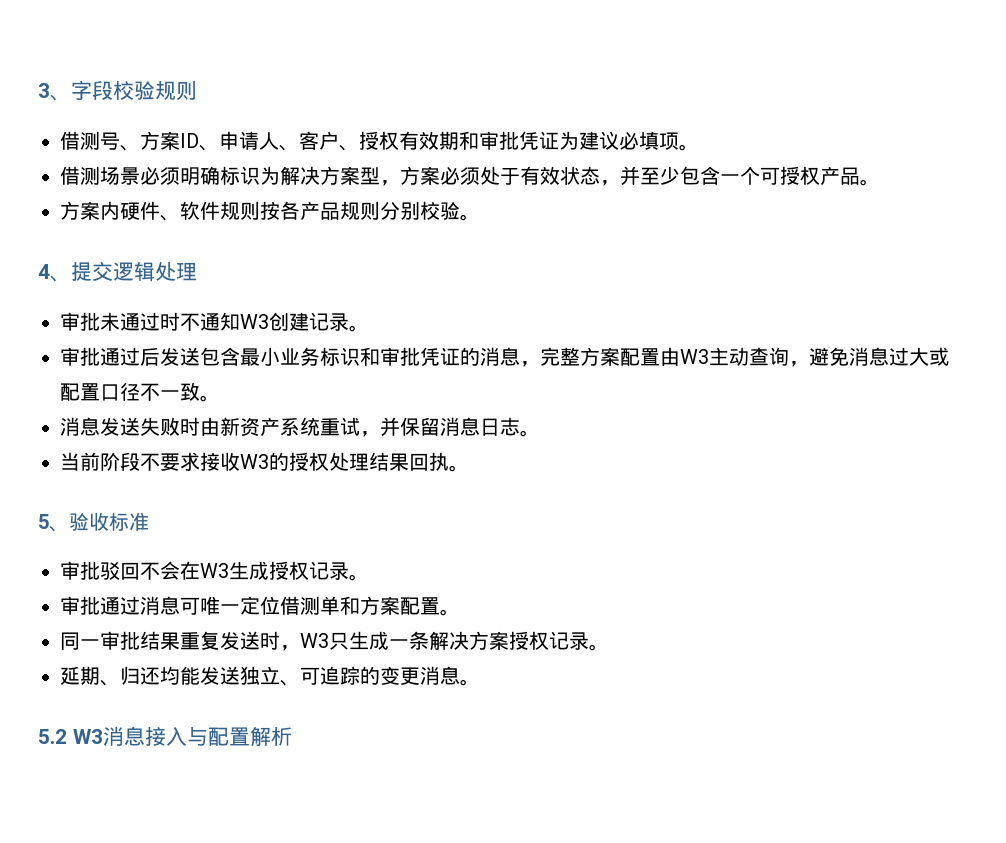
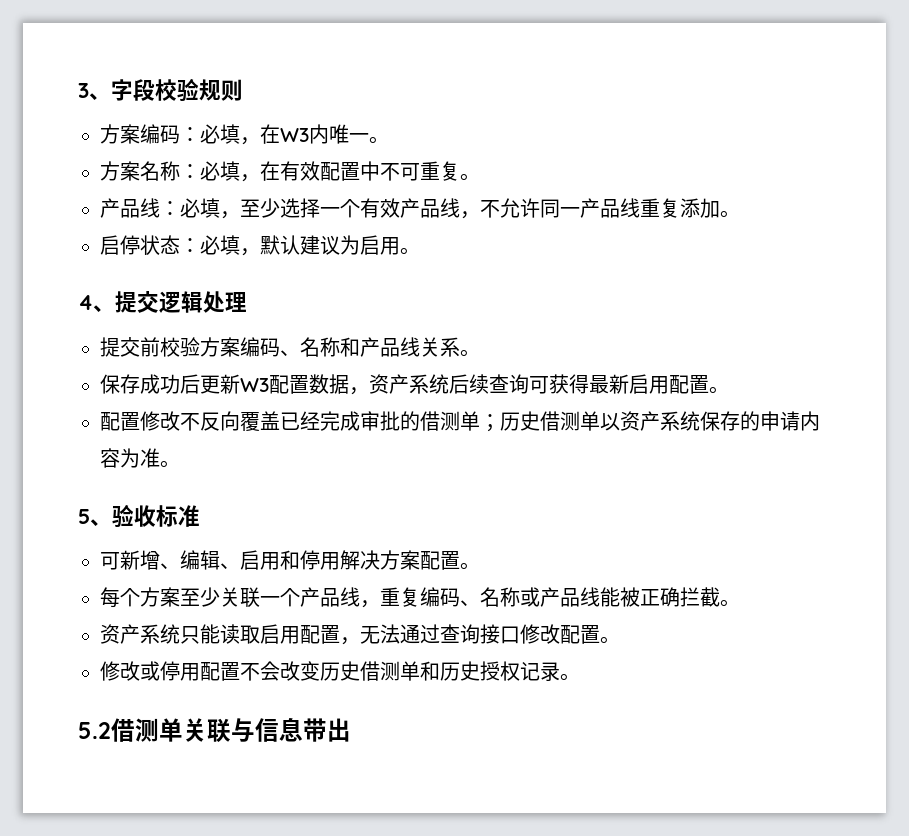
[60,131,699,151] [60,166,880,186] [60,201,460,221] 借测号、方案ID、申请人、客户、授权有效期和审批凭证为建议必填项。 // 借测场景必须明确标识为解决方案型，方案必须处于有效状态，并至少包含一个可授权产品。 // 方案内硬件、软件规则按各产品规则分别校验 -> [100,124,389,145] [100,161,480,182] [100,198,740,219] [100,235,400,256] 方案编码：必填，在W3内唯一。 // 方案名称：必填，在有效配置中不可重复。 // 产品线：必填，至少选择一个有效产品线，不允许同一产品线重复添加。 // 启停状态：必填，默认建议为启用
[60,312,369,332] [60,347,949,367] [60,382,220,402] [60,417,540,437] [60,452,469,472] [38,512,149,532] [60,561,369,581] [60,596,460,616] [60,631,609,651] [60,666,480,686] [38,726,292,746] 审批未通过时不通知W3创建记录。 // 审批通过后发送包含最小业务标识和审批凭证的消息，完整方案配置由W3主动查询，避免消息过大或配置口径不一致。 // 消息发送失败时由新资产系统重试，并保留消息日志。 // 当前阶段不要求接收W3的授权处理结果回执。 // 5、验收标准 // 审批驳回不会在W3生成授权记录。 // 审批通过消息可唯一定位借测单和方案配置。 // 同一审批结果重复发送时，W3只生成一条解决方案授权记录。 // 延期、归还均能发送独立、可追踪的变更消息。 // 5.2 W3消息接入与配置解析 -> [100,337,480,357] [100,374,729,395] [100,411,820,432] [100,448,180,468] [78,504,200,527] [100,550,480,570] [100,587,740,608] [100,624,620,645] [100,661,580,681] [78,717,351,743] 提交前校验方案编码、名称和产品线关系。 // 保存成功后更新W3配置数据，资产系统后续查询可获得最新启用配置。 // 配置修改不反向覆盖已经完成审批的借测单；历史借测单以资产系统保存的申请内容为准。 // 5、验收标准 // 可新增、编辑、启用和停用解决方案配置。 // 每个方案至少关联一个产品线，重复编码、名称或产品线能被正确拦截。 // 资产系统只能读取启用配置，无法通过查询接口修改配置。 // 修改或停用配置不会改变历史借测单和历史授权记录。 // 5.2借测单关联与信息带出

